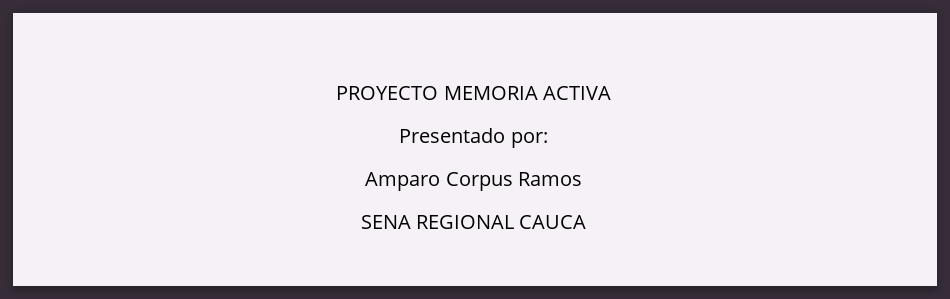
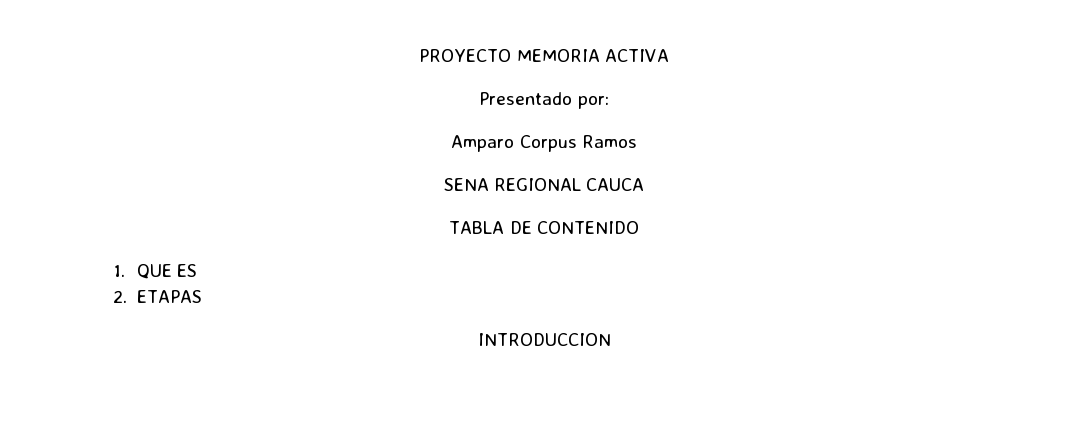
(587, 222) none -> [449,221,639,234] [112,264,197,279] [112,290,202,303] [477,333,611,346] // TABLA DE CONTENIDO // 1. QUE ES // 2. ETAPAS // INTRODUCCION

